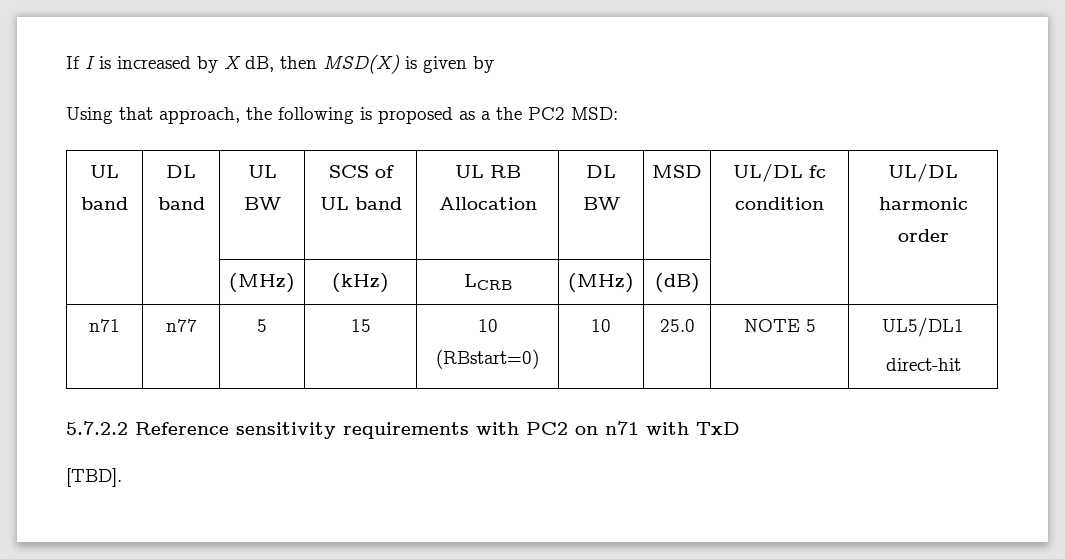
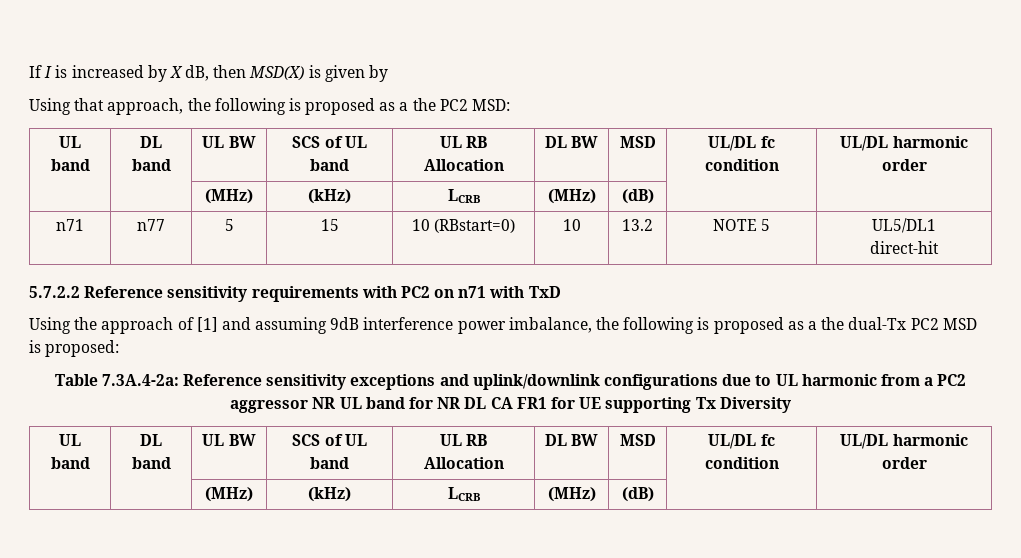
[659,319,695,332] 25.0 -> [622,219,653,231] 13.2
[66,468,122,487] [TBD]. -> [29,317,977,334] [29,340,120,357] [54,374,967,390] [230,397,791,413] [59,434,81,446] [50,457,90,469] [140,434,162,446] [131,457,171,469] [202,434,256,446] [292,434,367,446] [310,457,349,469] [439,434,488,446] [423,457,504,469] [544,434,599,446] [619,434,656,446] [708,434,775,449] [704,457,779,469] [840,434,968,449] [881,457,927,469] [205,487,253,502] [308,487,351,502] [447,487,480,501] [547,487,596,502] [621,487,654,502] Using the approach of [1] and assuming 9dB interference power imbalance, the following is proposed as a the dual-Tx PC2 MSD is proposed: // Table 7.3A.4-2a: Reference sensitivity exceptions and uplink/downlink configurations due to UL harmonic from a PC2 aggressor NR UL band for NR DL CA FR1 for UE supporting Tx Diversity // UL band | DL band | UL BW | SCS of UL band | UL RB Allocation | DL BW | MSD | UL/DL fc condition | UL/DL harmonic order // | | (MHz) | (kHz) | LCRB | (MHz) | (dB) | |

